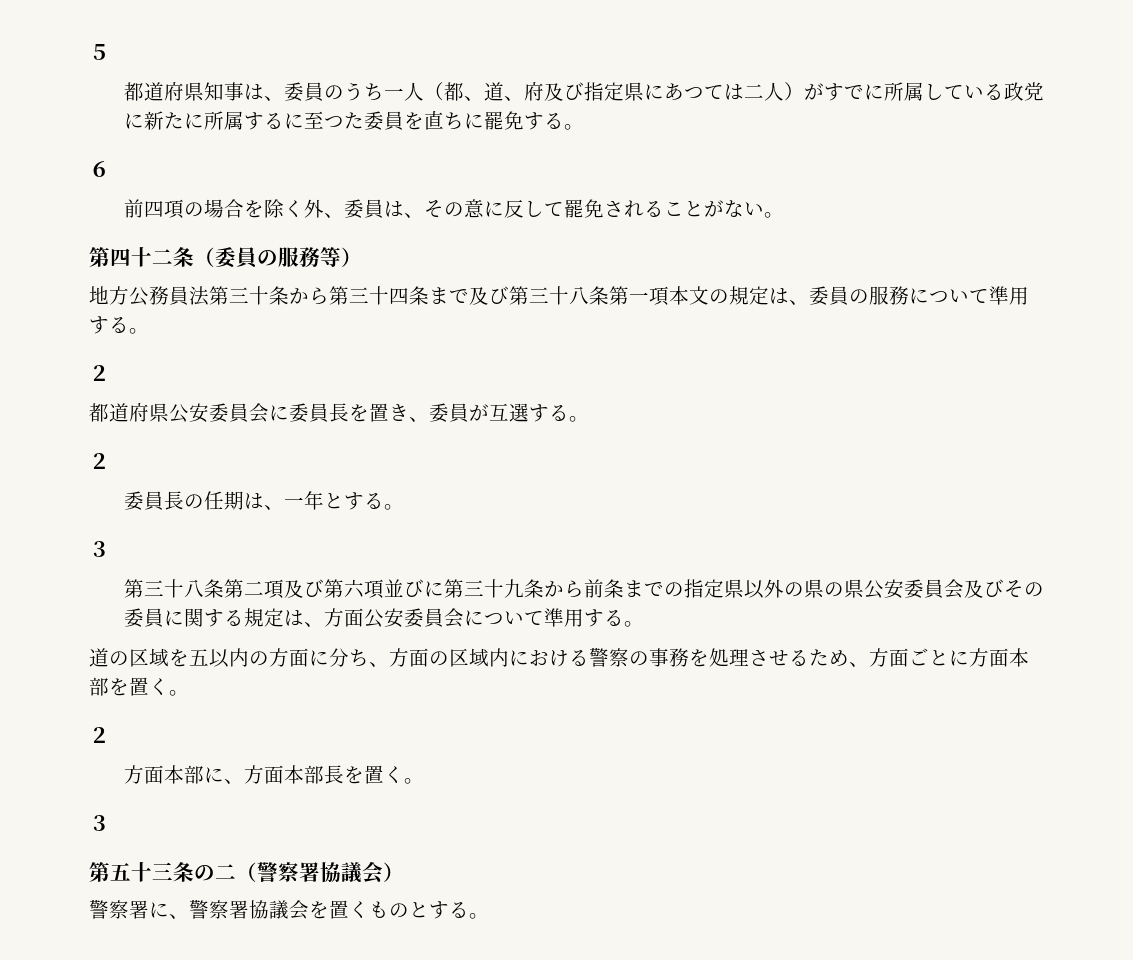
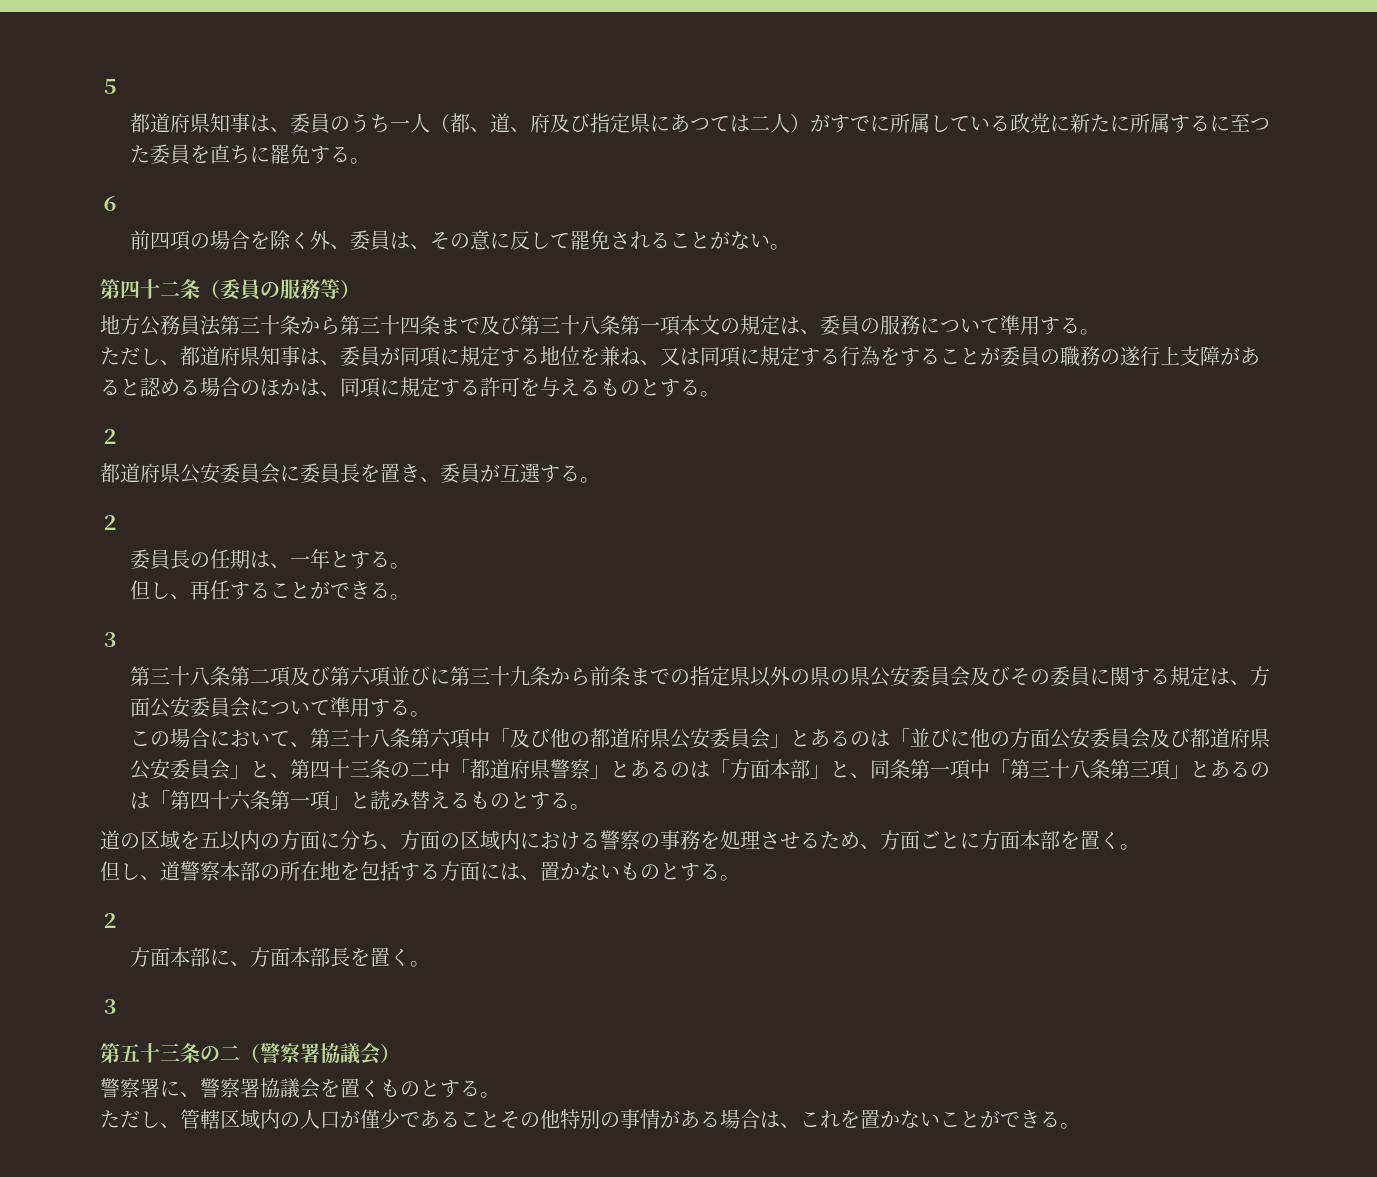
(149, 331) none -> [100,346,1260,367] [100,377,720,398] // ただし、都道府県知事は、委員が同項に規定する地位を兼ね、又は同項に規定する行為をすることが委員の職務の遂行上支障があると認める場合のほかは、同項に規定する許可を与えるものとする。
(404, 507) none -> [129,580,410,600] // 但し、再任することができる。
(644, 624) none -> [129,728,1270,749] [129,759,1270,780] [129,790,590,811] // この場合において、第三十八条第六項中「及び他の都道府県公安委員会」とあるのは「並びに他の方面公安委員会及び都道府県公安委員会」と、第四十三条の二中「都道府県警察」とあるのは「方面本部」と、同条第一項中「第三十八条第三項」とあるのは「第四十六条第一項」と読み替えるものとする。
(189, 693) none -> [100,861,740,881] // 但し、道警察本部の所在地を包括する方面には、置かないものとする。
(489, 916) none -> [100,1109,1080,1129] // ただし、管轄区域内の人口が僅少であることその他特別の事情がある場合は、これを置かないことができる。

